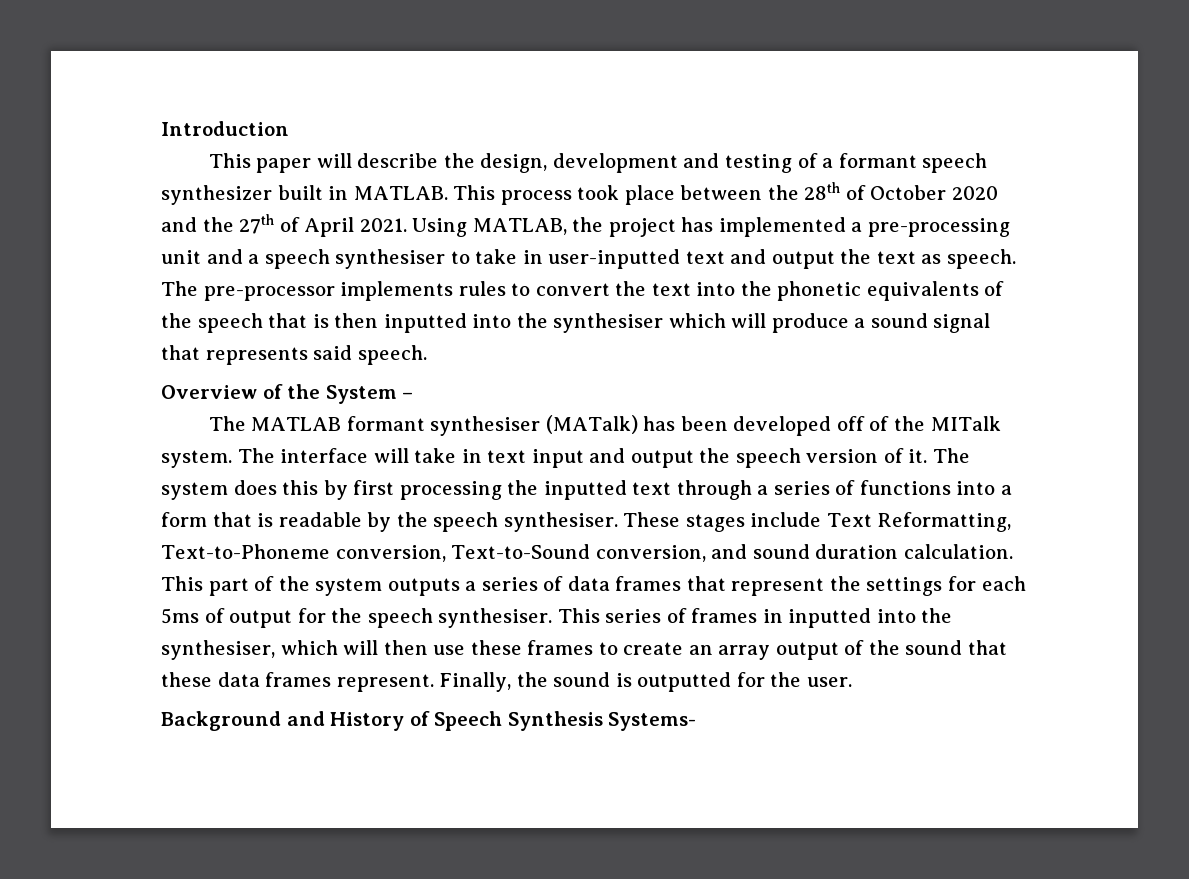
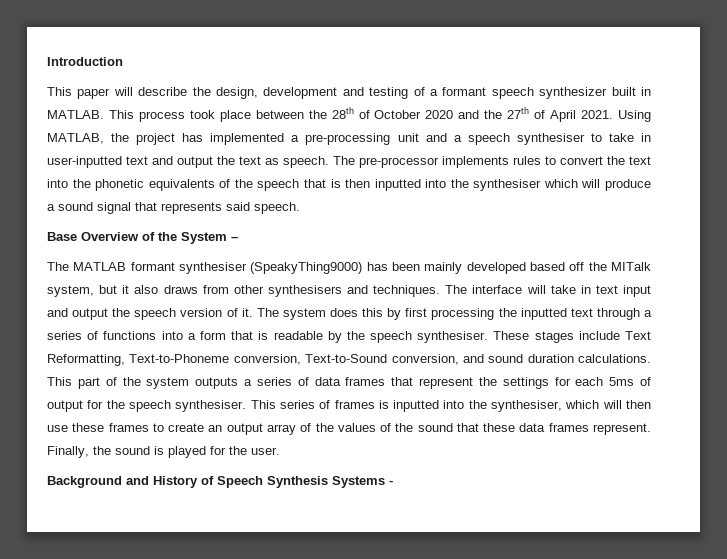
(427, 355) none -> [47,232,77,241] Base
[545,415,638,434] (MATalk) -> [250,262,363,274] (SpeakyThing9000)
[733,416,1001,436] [161,450,232,468] developed off of the MITalk system. -> [424,262,652,274] [47,285,441,297] mainly developed based off the MITalk system, but it also draws from other synthesisers and techniques.
[903,544,1013,559] calculation. -> [578,354,651,363] calculations.
[762,609,783,623] in -> [378,400,389,409] is
[718,642,839,660] array output -> [226,423,376,435] output array of the values
[637,672,732,692] outputted -> [168,446,206,458] played
[608,712,697,731] Systems- -> [332,476,393,488] Systems -

